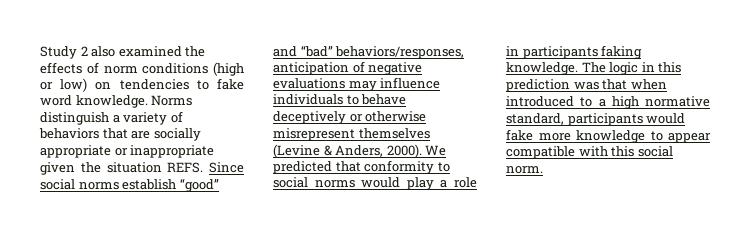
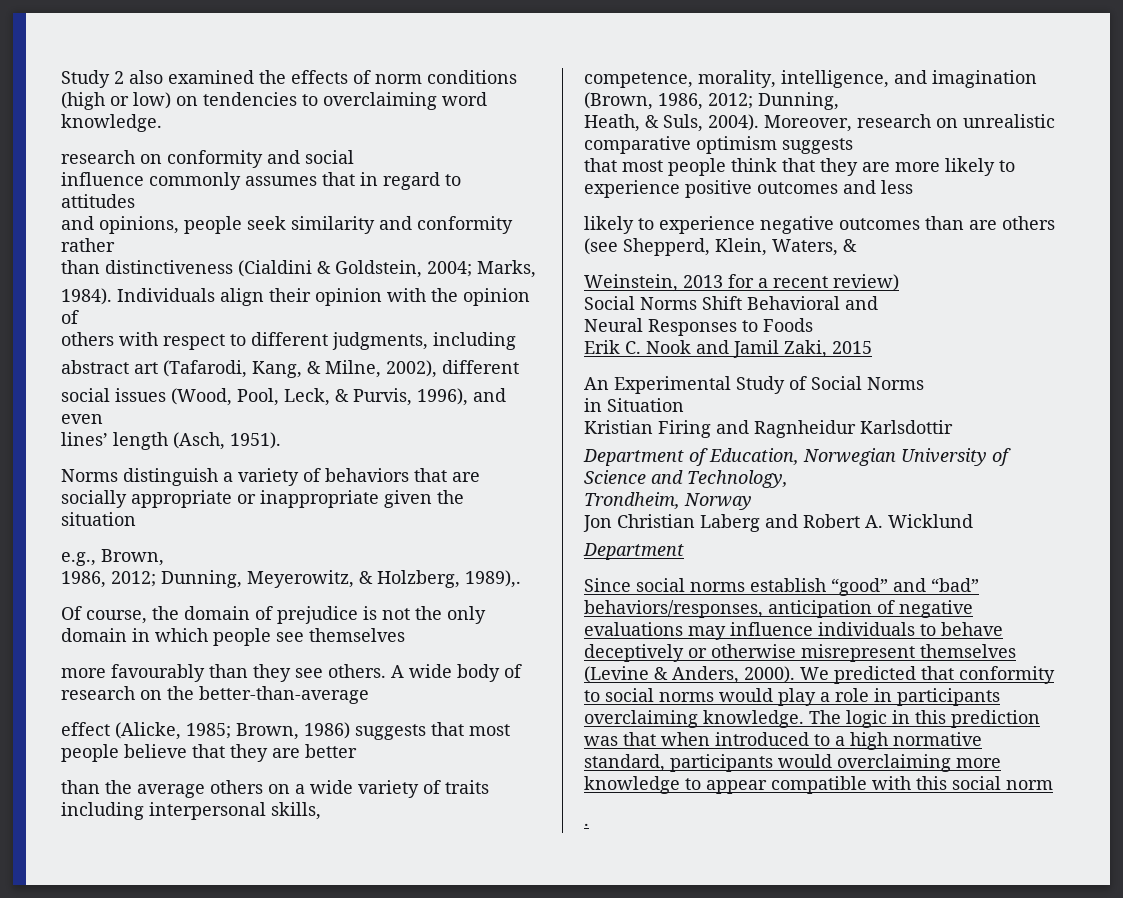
[216,78,244,90] fake -> [323,92,437,110] overclaiming
(148, 101) none -> [61,150,354,168] [61,172,461,190] [61,194,135,208] [61,216,513,234] [61,238,115,252] [61,260,536,278] [61,288,530,306] [61,310,79,324] [61,332,516,350] [61,360,519,378] [61,388,506,406] [61,414,103,424] [61,432,281,450] // research on conformity and social // influence commonly assumes that in regard to attitudes // and opinions, people seek similarity and conformity rather // than distinctiveness (Cialdini & Goldstein, 2004; Marks, // 1984). Individuals align their opinion with the opinion of // others with respect to different judgments, including // abstract art (Tafarodi, Kang, & Milne, 2002), different // social issues (Wood, Pool, Leck, & Purvis, 1996), and even // lines’ length (Asch, 1951). //
[167,162,204,173] REFS. -> [61,549,164,566] [61,570,521,588] [61,606,486,624] [61,628,405,646] [61,664,522,682] [61,686,369,704] [61,722,510,740] [61,744,357,762] [61,780,489,798] [61,802,321,820] [584,70,1037,88] [584,92,839,110] [584,114,1055,132] [584,136,853,154] [584,158,1015,176] [584,180,913,198] [584,216,1055,234] [584,238,857,256] [584,274,899,292] [584,296,878,310] [584,318,813,336] [584,340,872,358] [584,376,924,394] [584,398,684,412] [584,420,953,438] [583,448,1011,466] [584,470,788,488] [584,492,752,510] [583,514,973,532] [583,543,684,560] // e.g., Brown, // 1986, 2012; Dunning, Meyerowitz, & Holzberg, 1989),. // Of course, the domain of prejudice is not the only domain in which people see themselves // more favourably than they see others. A wide body of research on the better-than-average // effect (Alicke, 1985; Brown, 1986) suggests that most people believe that they are better // than the average others on a wide variety of traits including interpersonal skills, // competence, morality, intelligence, and imagination (Brown, 1986, 2012; Dunning, // Heath, & Suls, 2004). Moreover, research on unrealistic comparative optimism suggests // that most people think that they are more likely to experience positive outcomes and less // likely to experience negative outcomes than are others (see Shepperd, Klein, Waters, & // Weinstein, 2013 for a recent review) // Social Norms Shift Behavioral and // Neural Responses to Foods // Erik C. Nook and Jamil Zaki, 2015 // An Experimental Study of Social Norms // in Situation // Kristian Firing and Ragnheidur Karlsdottir // Department of Education, Norwegian University of Science and Technology, // Trondheim, Norway // Jon Christian Laberg and Robert A. Wicklund // Department //
[601,45,643,59] faking -> [584,710,698,728] overclaiming
[506,129,533,141] fake -> [837,754,951,772] overclaiming
[506,166,543,174] norm. -> [1006,780,1053,790] [584,823,589,826] norm // .

